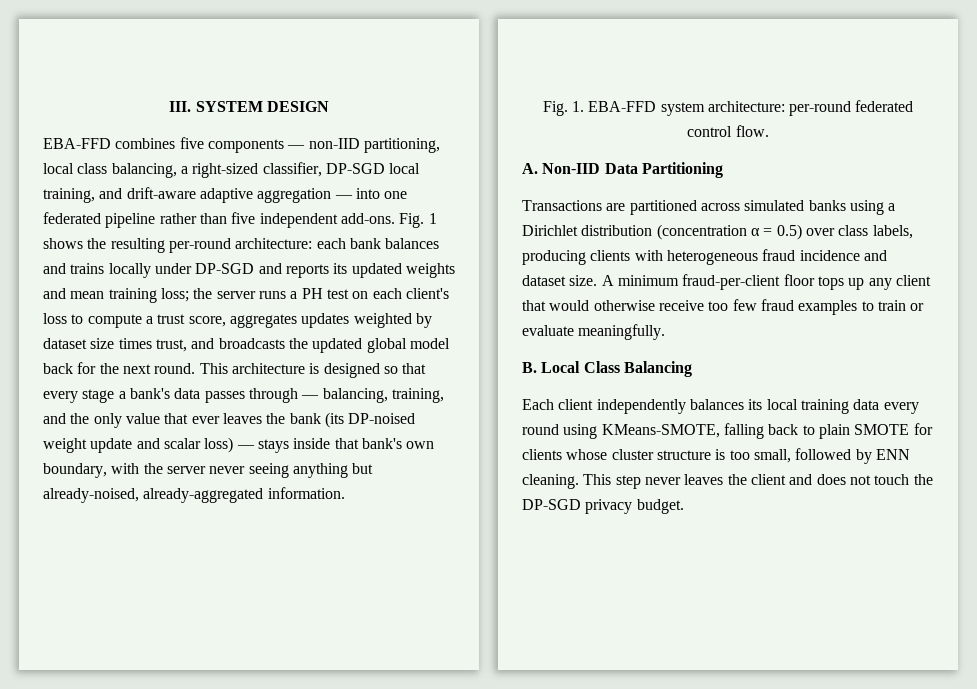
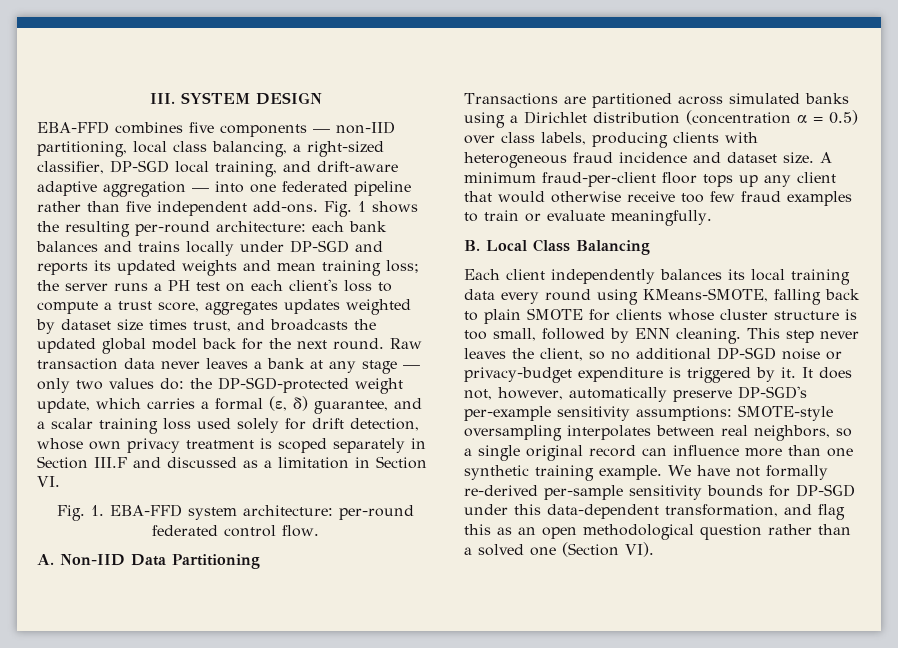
[199,363,427,378] [43,388,444,403] [43,412,416,428] [43,437,435,453] [43,463,374,478] [43,487,345,503] This architecture is designed so that every stage a bank's data passes through — balancing, training, and the only value that ever leaves the bank (its DP-noised weight update and scalar loss) — stays inside that bank's own boundary, with the server never seeing anything but already-noised, already-aggregated information. -> [390,338,422,349] [37,358,420,374] [37,377,403,394] [37,396,422,414] [37,418,419,434] [37,438,426,453] [37,456,427,469] [37,476,60,487] Raw transaction data never leaves a bank at any stage — only two values do: the DP-SGD-protected weight update, which carries a formal (ε, δ) guarantee, and a scalar training loss used solely for drift detection, whose own privacy treatment is scoped separately in Section III.F and discussed as a limitation in Section VI.
[750,474,933,485] [522,499,684,514] client and does not touch the DP-SGD privacy budget. -> [540,347,842,361] [464,367,852,383] [464,386,807,402] [464,405,833,421] [464,425,852,441] [464,445,853,461] [464,465,828,481] [464,484,855,500] [464,504,845,520] [464,524,851,540] [464,542,654,557] client, so no additional DP-SGD noise or privacy-budget expenditure is triggered by it. It does not, however, automatically preserve DP-SGD's per-example sensitivity assumptions: SMOTE-style oversampling interpolates between real neighbors, so a single original record can influence more than one synthetic training example. We have not formally re-derived per-sample sensitivity bounds for DP-SGD under this data-dependent transformation, and flag this as an open methodological question rather than a solved one (Section VI).

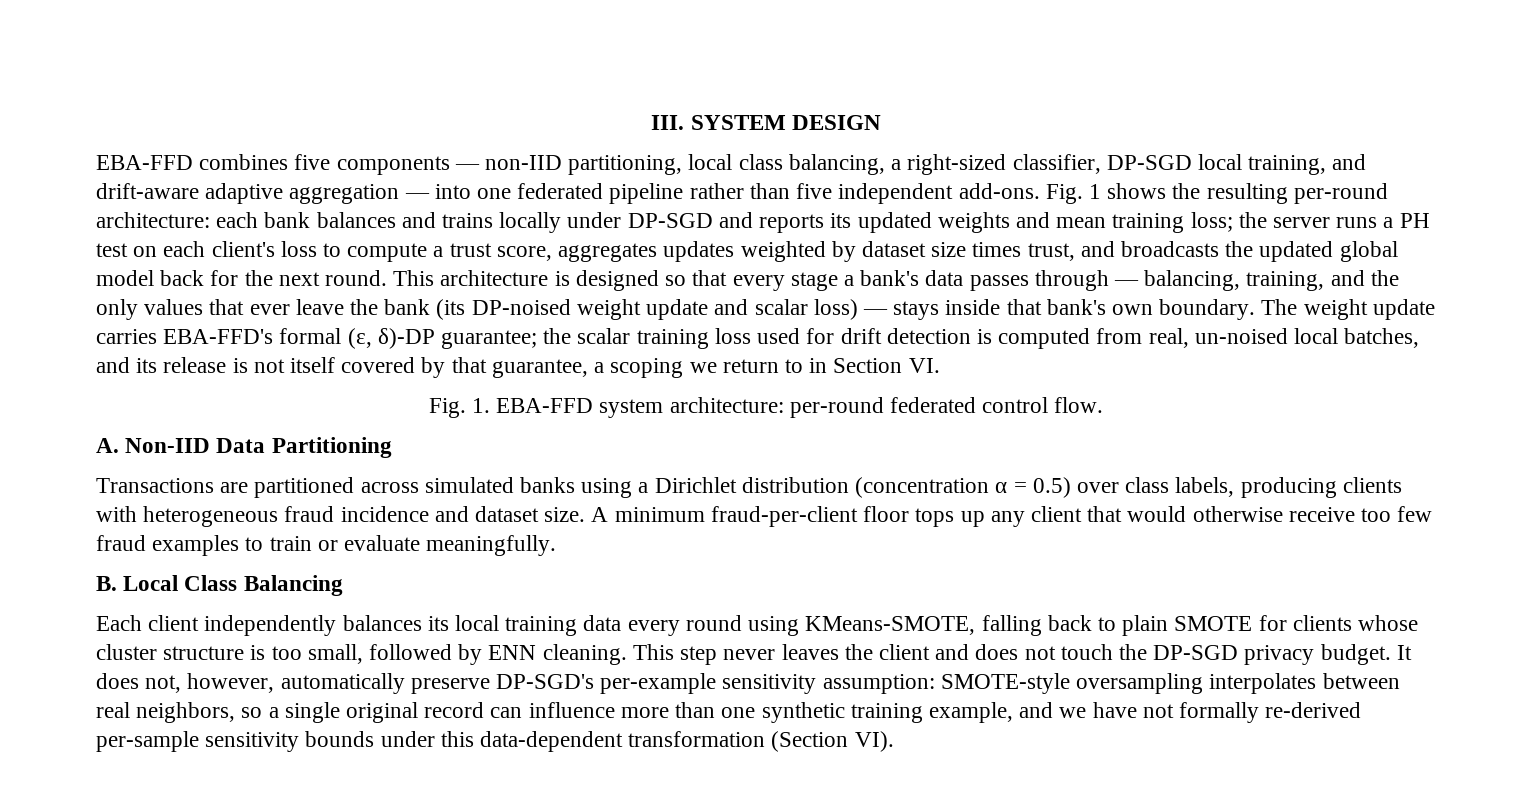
[390,338,422,349] [37,358,420,374] [37,377,403,394] [37,396,422,414] [37,421,45,429] Raw transaction data never leaves a bank at any stage — only two values do: the DP-SGD-protected weight update, which carries a formal (ε, δ) guarantee, and a -> [393,270,1399,291] [96,299,1435,320] [96,328,572,349] This architecture is designed so that every stage a bank's data passes through — balancing, training, and the only values that ever leave the bank (its DP-noised weight update and scalar loss) — stays inside that bank's own boundary. The weight update carries EBA-FFD's formal (ε, δ)-DP guarantee; the
[237,418,279,433] solely -> (801, 336) none
[350,418,419,431] [37,438,426,453] [37,456,349,469] detection, whose own privacy treatment is scoped separately in Section III.F and discussed as a limitation -> [886,328,1420,349] [96,357,803,378] detection is computed from real, un-noised local batches, and its release is not itself covered by that guarantee, a scoping we return to
[540,347,842,361] [464,367,796,383] client, so no additional DP-SGD noise or privacy-budget expenditure is triggered by it. -> [878,644,1391,665] client and does not touch the DP-SGD privacy budget.
[636,406,732,421] assumptions: -> [822,674,935,694] assumption:
[599,465,691,480] example. We -> [928,702,1087,723] example, and we
[769,484,855,497] for DP-SGD -> (375, 739) none
[665,504,845,520] [464,524,851,540] [464,544,556,556] transformation, and flag this as an open methodological question rather than a solved one -> [628,731,766,747] transformation

